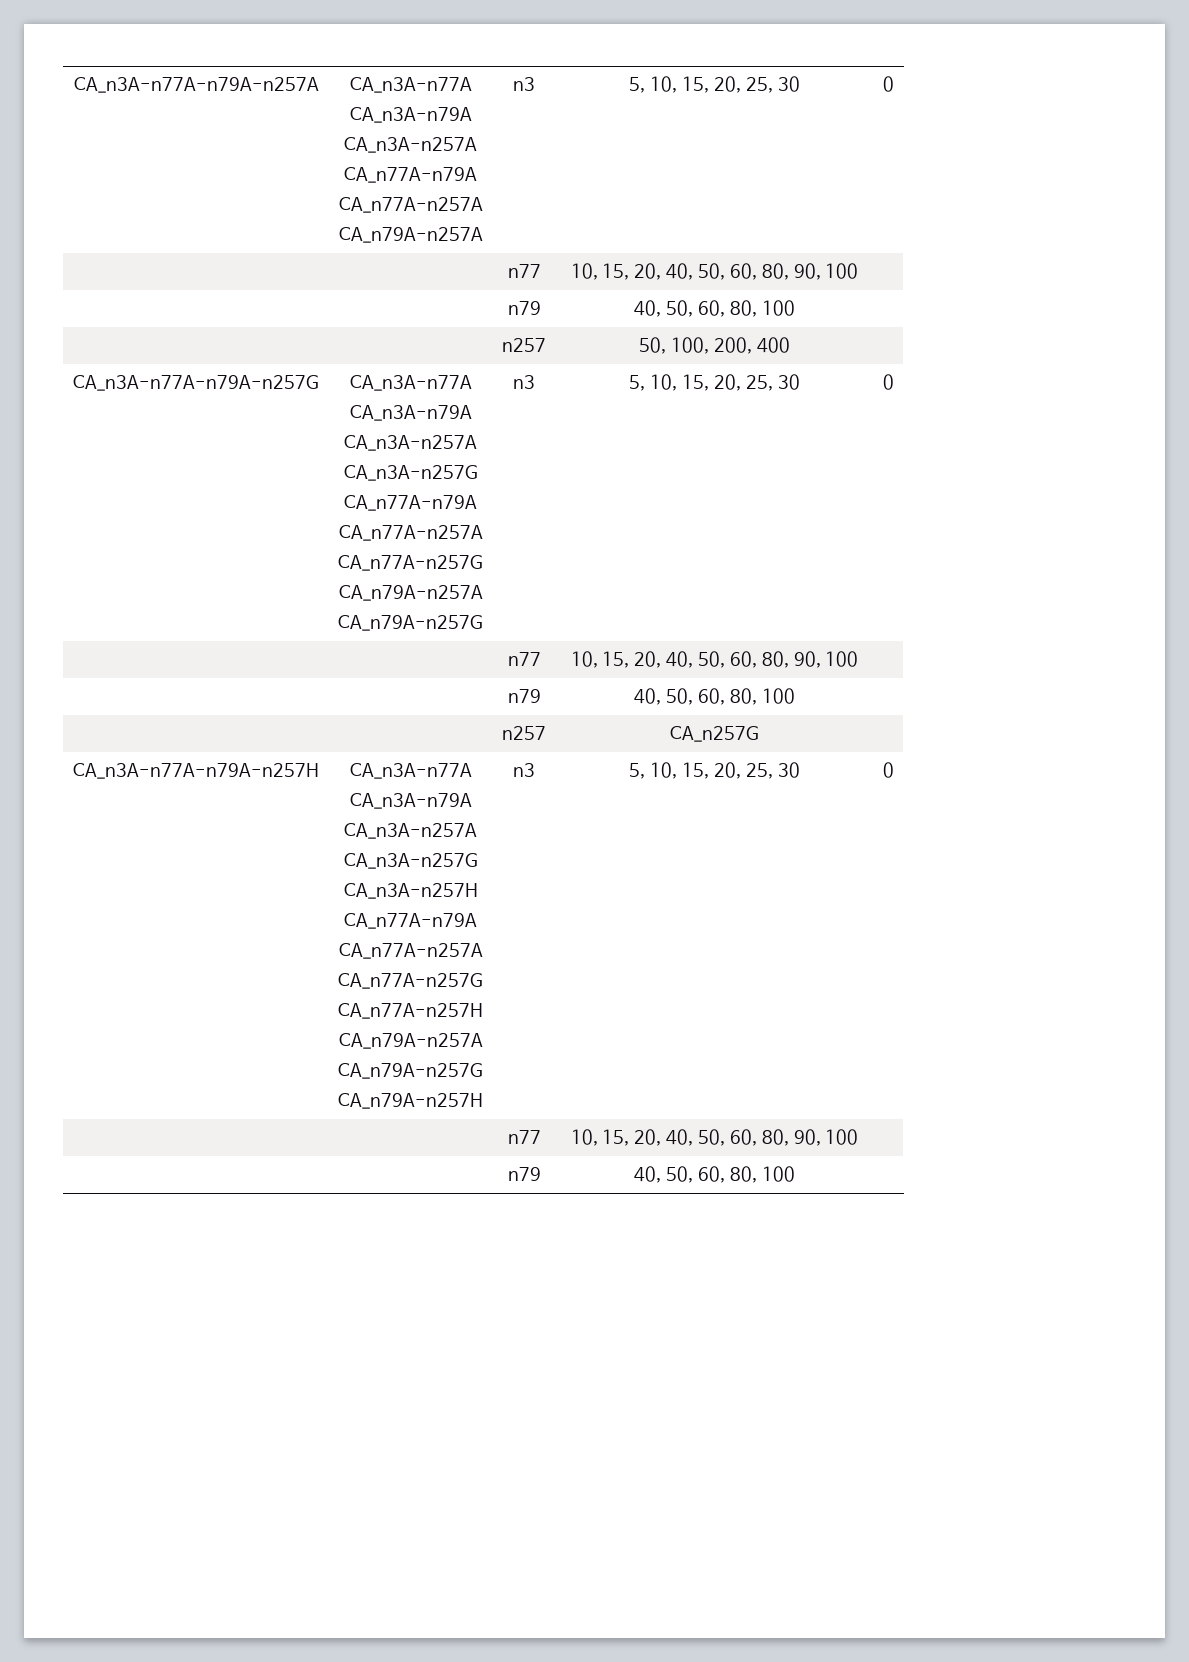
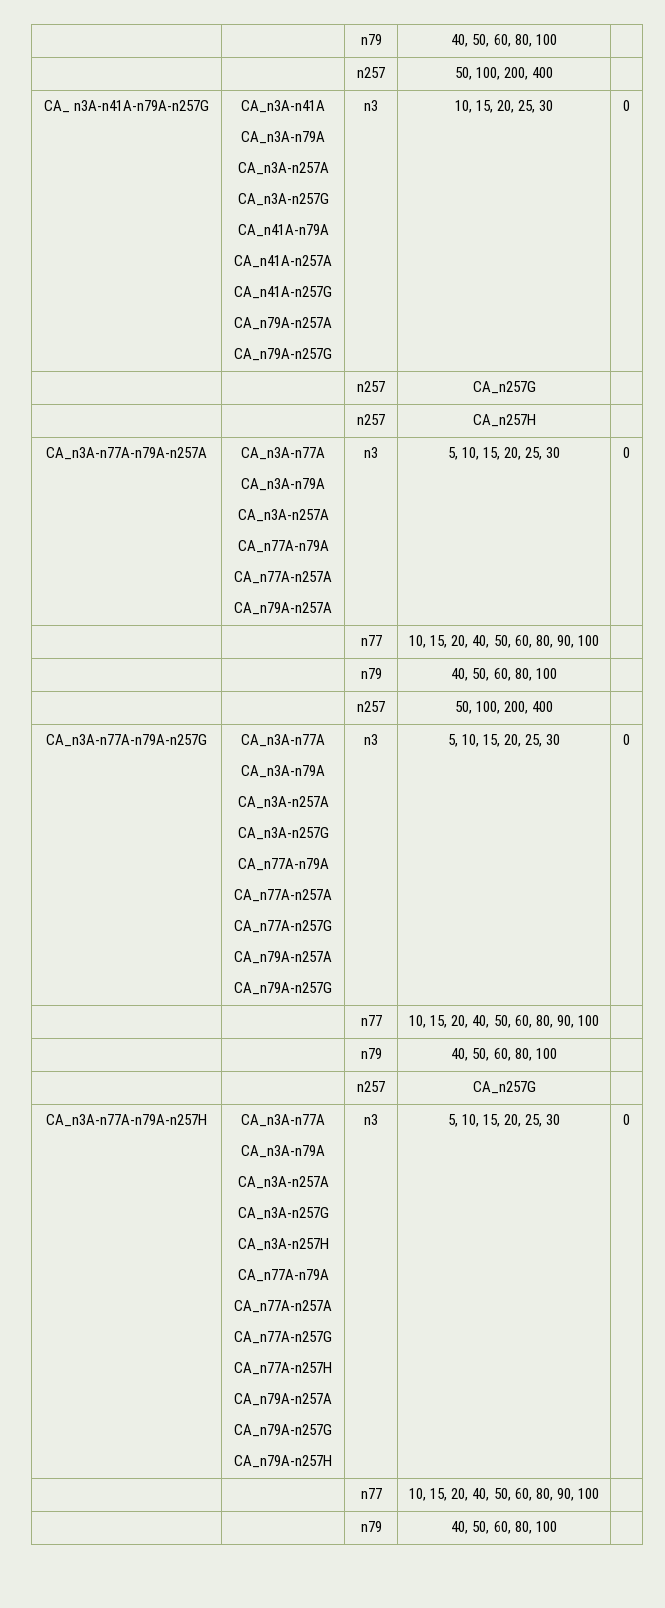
(73, 85) none -> [360,34,382,45] [451,34,557,47] [357,67,385,78] [454,67,554,80] [43,100,210,113] [241,100,325,113] [241,131,325,144] [237,162,329,175] [237,193,329,206] [237,224,329,237] [234,255,332,268] [234,286,332,299] [234,317,332,330] [234,348,332,361] [364,100,378,111] [454,100,554,113] [623,100,630,111] [357,381,385,392] [472,381,536,394] [357,414,385,425] [472,414,536,427] | | n79 | 40, 50, 60, 80, 100 | // | | n257 | 50, 100, 200, 400 | // CA_ n3A-n41A-n79A-n257G | CA_n3A-n41A // CA_n3A-n79A // CA_n3A-n257A // CA_n3A-n257G // CA_n41A-n79A // CA_n41A-n257A // CA_n41A-n257G // CA_n79A-n257A // CA_n79A-n257G | n3 | 10, 15, 20, 25, 30 | 0 // | | n257 | CA_n257G | // | | n257 | CA_n257H | //

